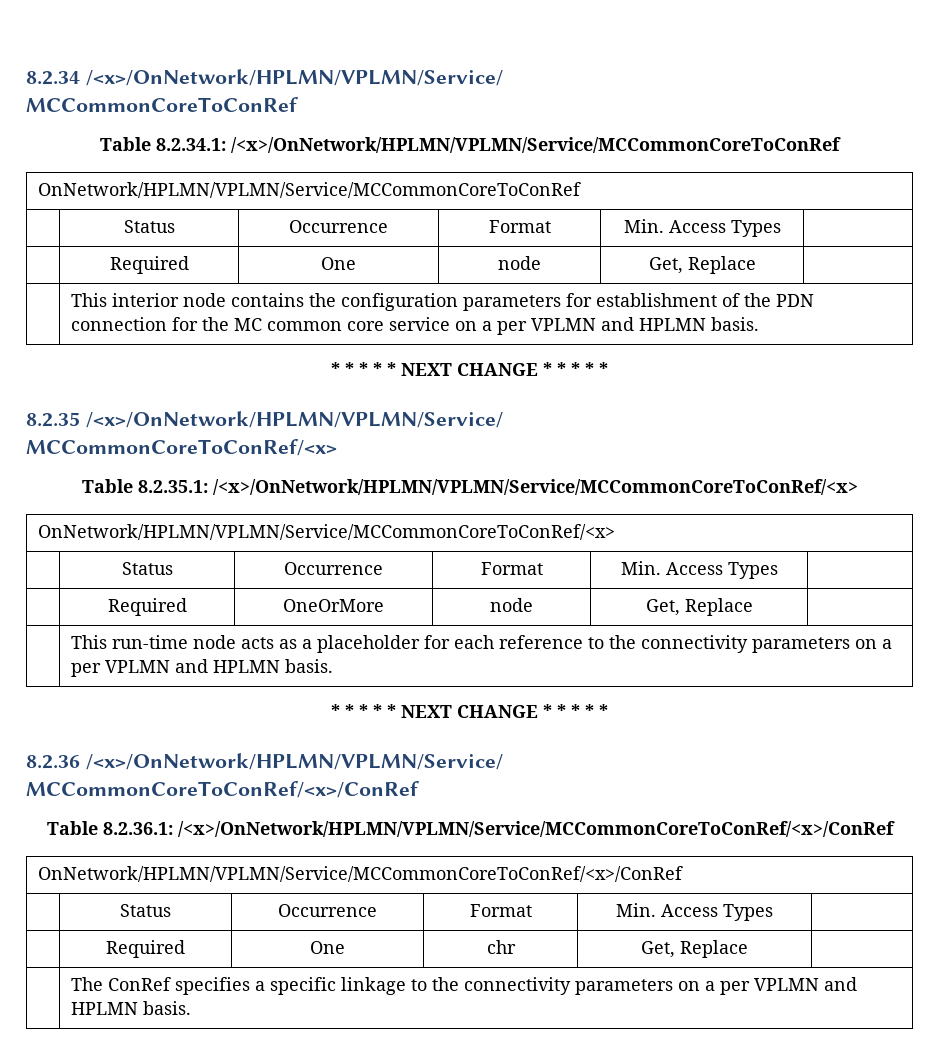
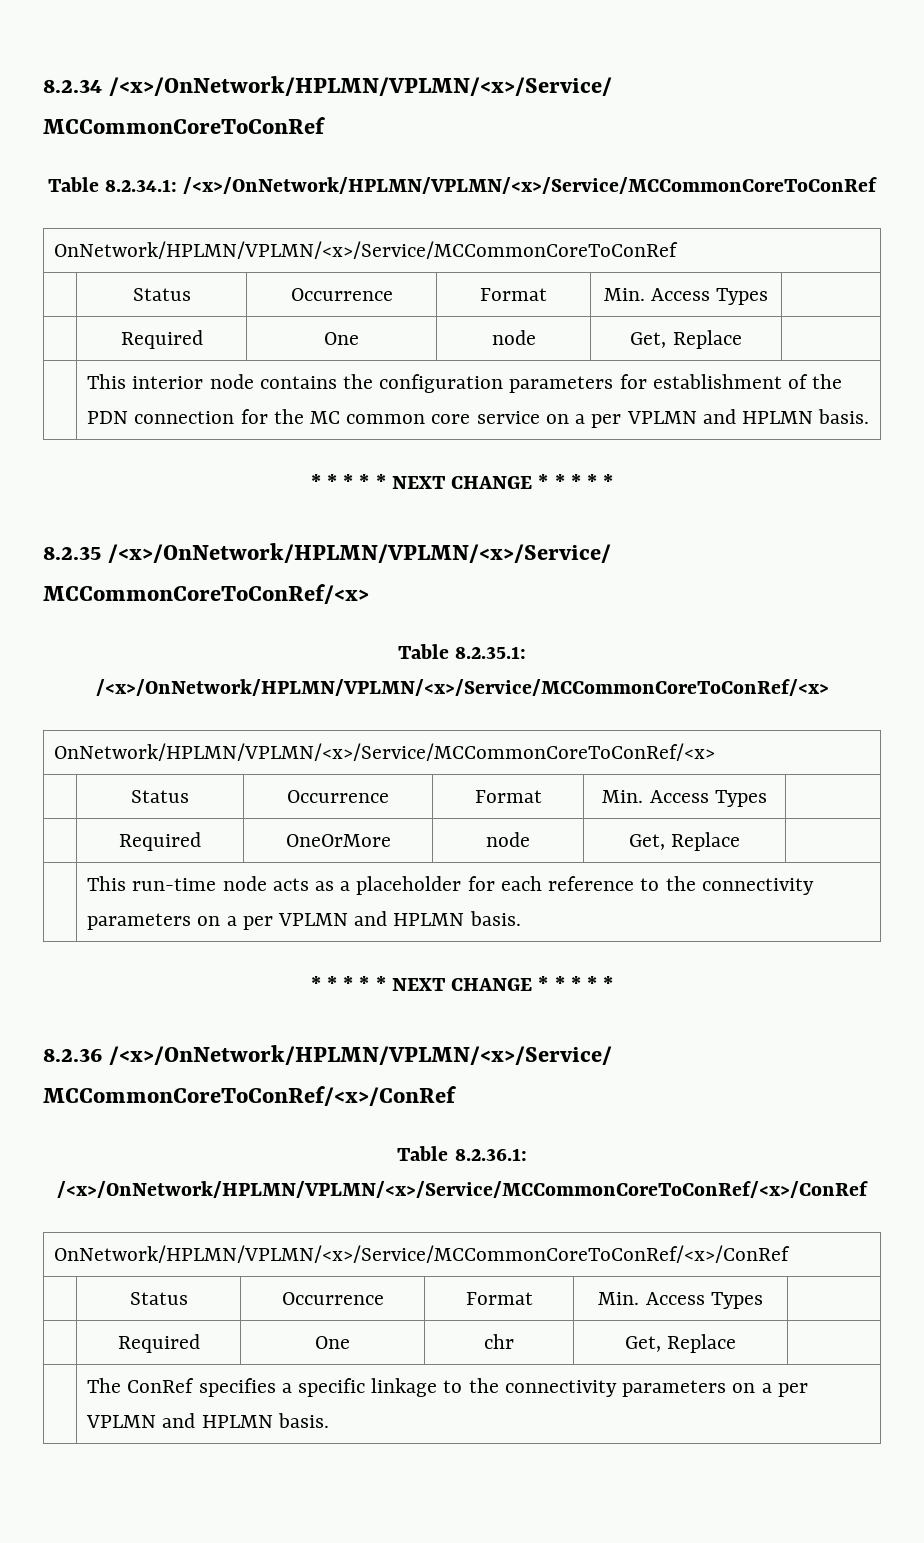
[85,69,503,86] /<x>/OnNetwork/HPLMN/VPLMN/Service/ -> [109,76,613,96] /<x>/OnNetwork/HPLMN/VPLMN/<x>/Service/
[231,137,841,153] [38,182,582,198] /<x>/OnNetwork/HPLMN/VPLMN/Service/MCCommonCoreToConRef // OnNetwork/HPLMN/VPLMN/Service/MCCommonCoreToConRef -> [183,177,878,194] [54,241,679,259] /<x>/OnNetwork/HPLMN/VPLMN/<x>/Service/MCCommonCoreToConRef // OnNetwork/HPLMN/VPLMN/<x>/Service/MCCommonCoreToConRef
[85,411,503,428] /<x>/OnNetwork/HPLMN/VPLMN/Service/ -> [108,543,612,563] /<x>/OnNetwork/HPLMN/VPLMN/<x>/Service/
[212,479,858,495] [38,524,616,540] /<x>/OnNetwork/HPLMN/VPLMN/Service/MCCommonCoreToConRef/<x> // OnNetwork/HPLMN/VPLMN/Service/MCCommonCoreToConRef/<x> -> [95,679,829,696] [54,743,716,761] /<x>/OnNetwork/HPLMN/VPLMN/<x>/Service/MCCommonCoreToConRef/<x> // OnNetwork/HPLMN/VPLMN/<x>/Service/MCCommonCoreToConRef/<x>
[85,753,503,770] /<x>/OnNetwork/HPLMN/VPLMN/Service/ -> [109,1045,613,1065] /<x>/OnNetwork/HPLMN/VPLMN/<x>/Service/
[177,821,895,837] [38,866,684,882] /<x>/OnNetwork/HPLMN/VPLMN/Service/MCCommonCoreToConRef/<x>/ConRef // OnNetwork/HPLMN/VPLMN/Service/MCCommonCoreToConRef/<x>/ConRef -> [57,1181,868,1198] [54,1245,791,1263] /<x>/OnNetwork/HPLMN/VPLMN/<x>/Service/MCCommonCoreToConRef/<x>/ConRef // OnNetwork/HPLMN/VPLMN/<x>/Service/MCCommonCoreToConRef/<x>/ConRef

